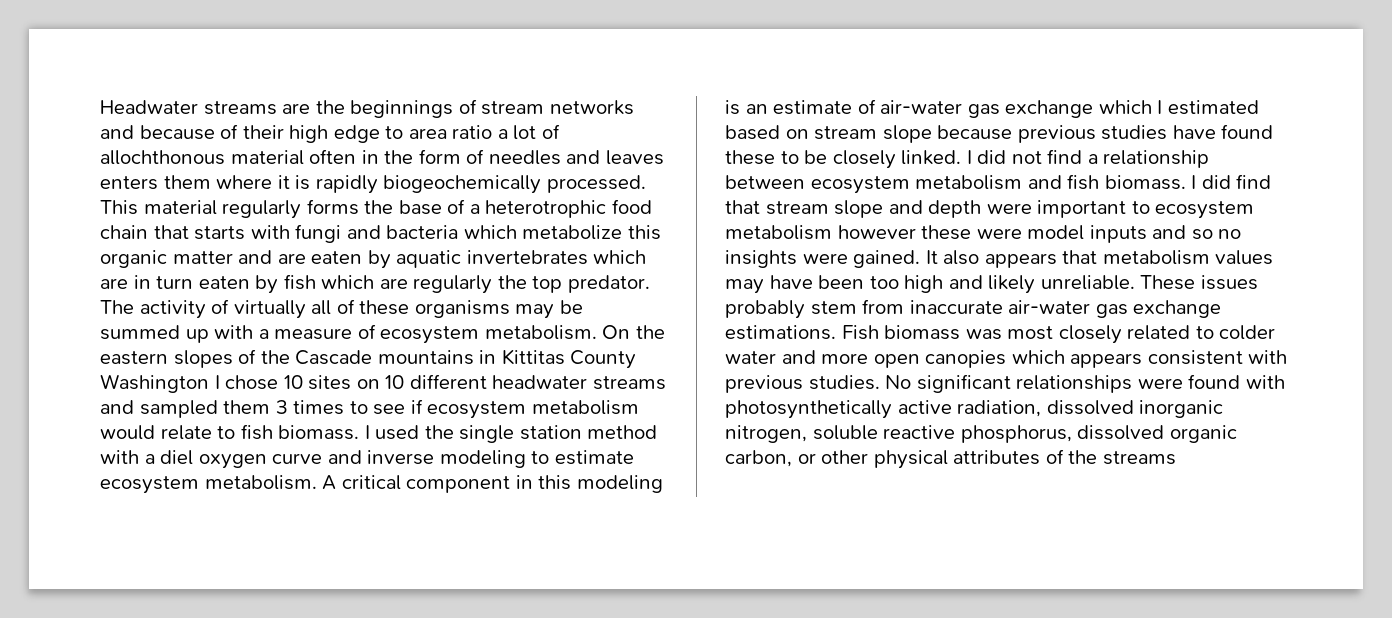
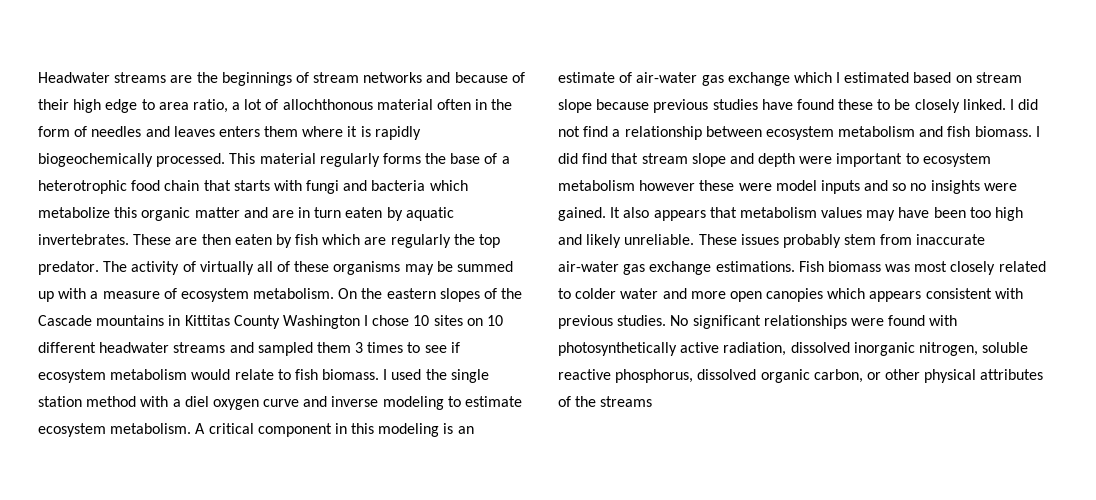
[452,125,493,139] ratio -> [192,99,228,113] ratio,
(306, 258) none -> [298,207,342,218] in turn
[466,250,647,265] [100,275,194,289] invertebrates which are in turn -> [38,234,231,245] invertebrates. These are then

